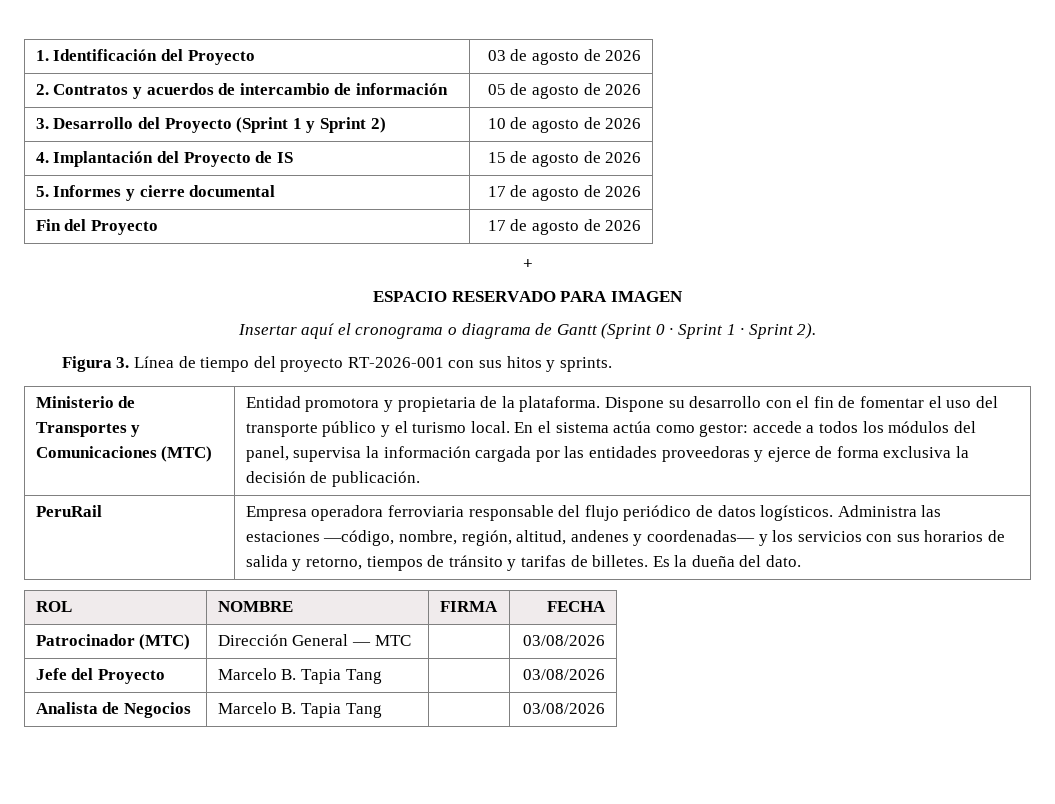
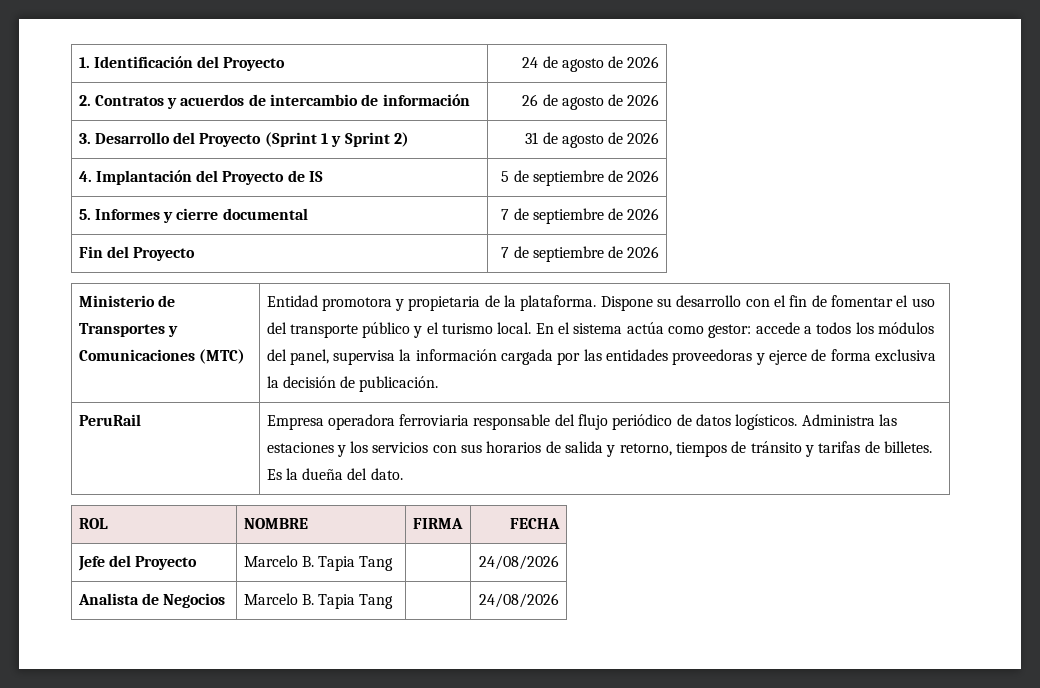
[487,50,506,61] 03 -> [522,57,539,68] 24
[487,84,506,95] 05 -> [522,94,539,106] 26
[487,118,506,129] 10 -> [525,132,539,144] 31
[487,151,579,167] 15 de agosto -> [501,170,604,186] 5 de septiembre
[487,185,579,201] 17 de agosto -> [501,208,604,224] 7 de septiembre
[487,219,642,235] [522,259,533,269] [373,291,683,302] [237,323,817,339] [61,356,612,372] 17 de agosto de 2026 // + // ESPACIO RESERVADO PARA IMAGEN // Insertar aquí el cronograma o diagrama de Gantt (Sprint 0 · Sprint 1 · Sprint 2). // Figura 3. Línea de tiempo del proyecto RT-2026-001 con sus hitos y sprints. -> [501,246,660,262] 7 de septiembre de 2026
[323,530,755,546] —código, nombre, región, altitud, andenes y coordenadas— -> (334, 447) none
[35,634,191,650] [217,634,411,646] [523,635,606,646] // Patrocinador (MTC) | Dirección General — MTC | | 03/08/2026 -> (561, 523) none
[523,669,606,680] 03/08/2026 -> [479,555,560,570] 24/08/2026
[523,703,606,714] 03/08/2026 -> [479,593,560,608] 24/08/2026

